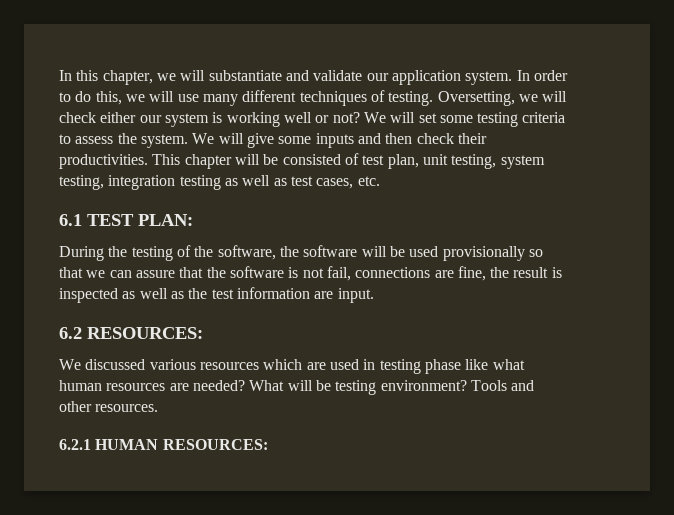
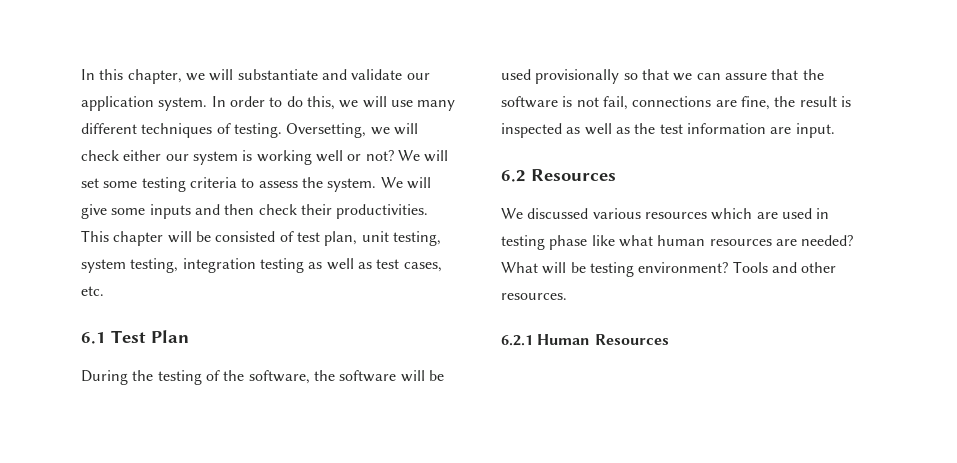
[87,214,193,226] TEST PLAN: -> [111,330,189,343] Test Plan
[87,327,203,339] RESOURCES: -> [531,169,616,181] Resources
[95,439,268,450] HUMAN RESOURCES: -> [537,334,669,345] Human Resources

